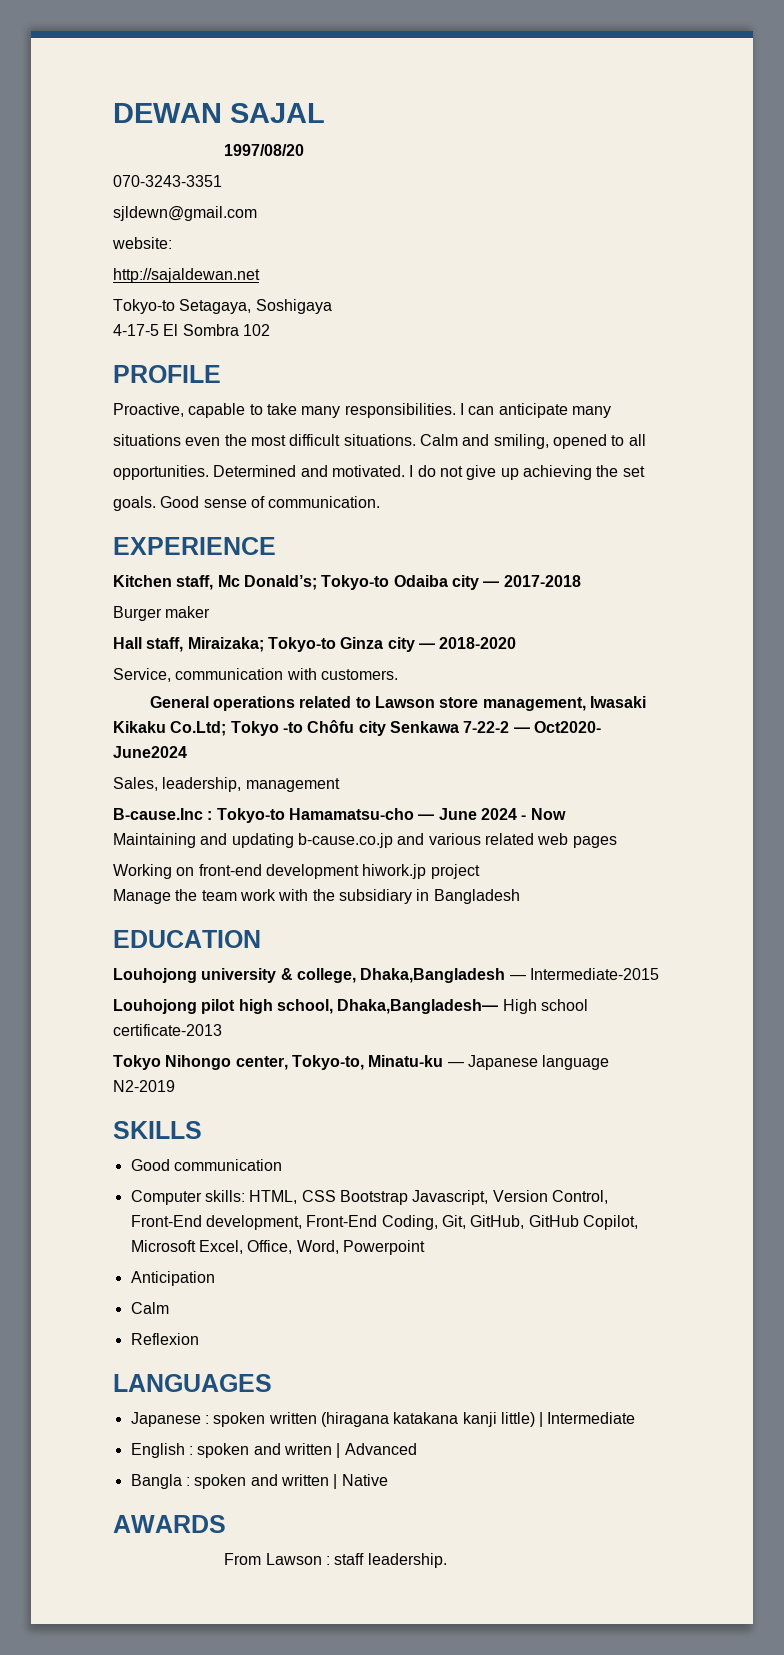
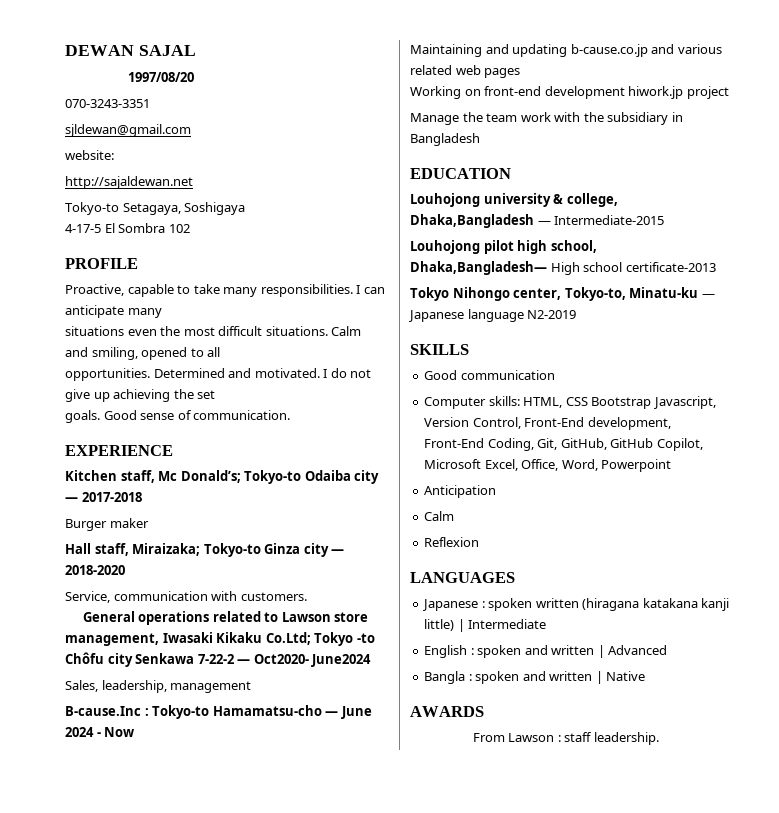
[113,206,257,221] sjldewn@gmail.com -> [65,124,191,137] sjldewan@gmail.com

